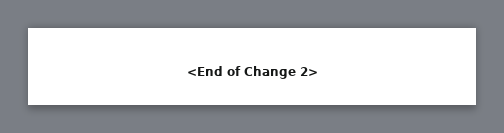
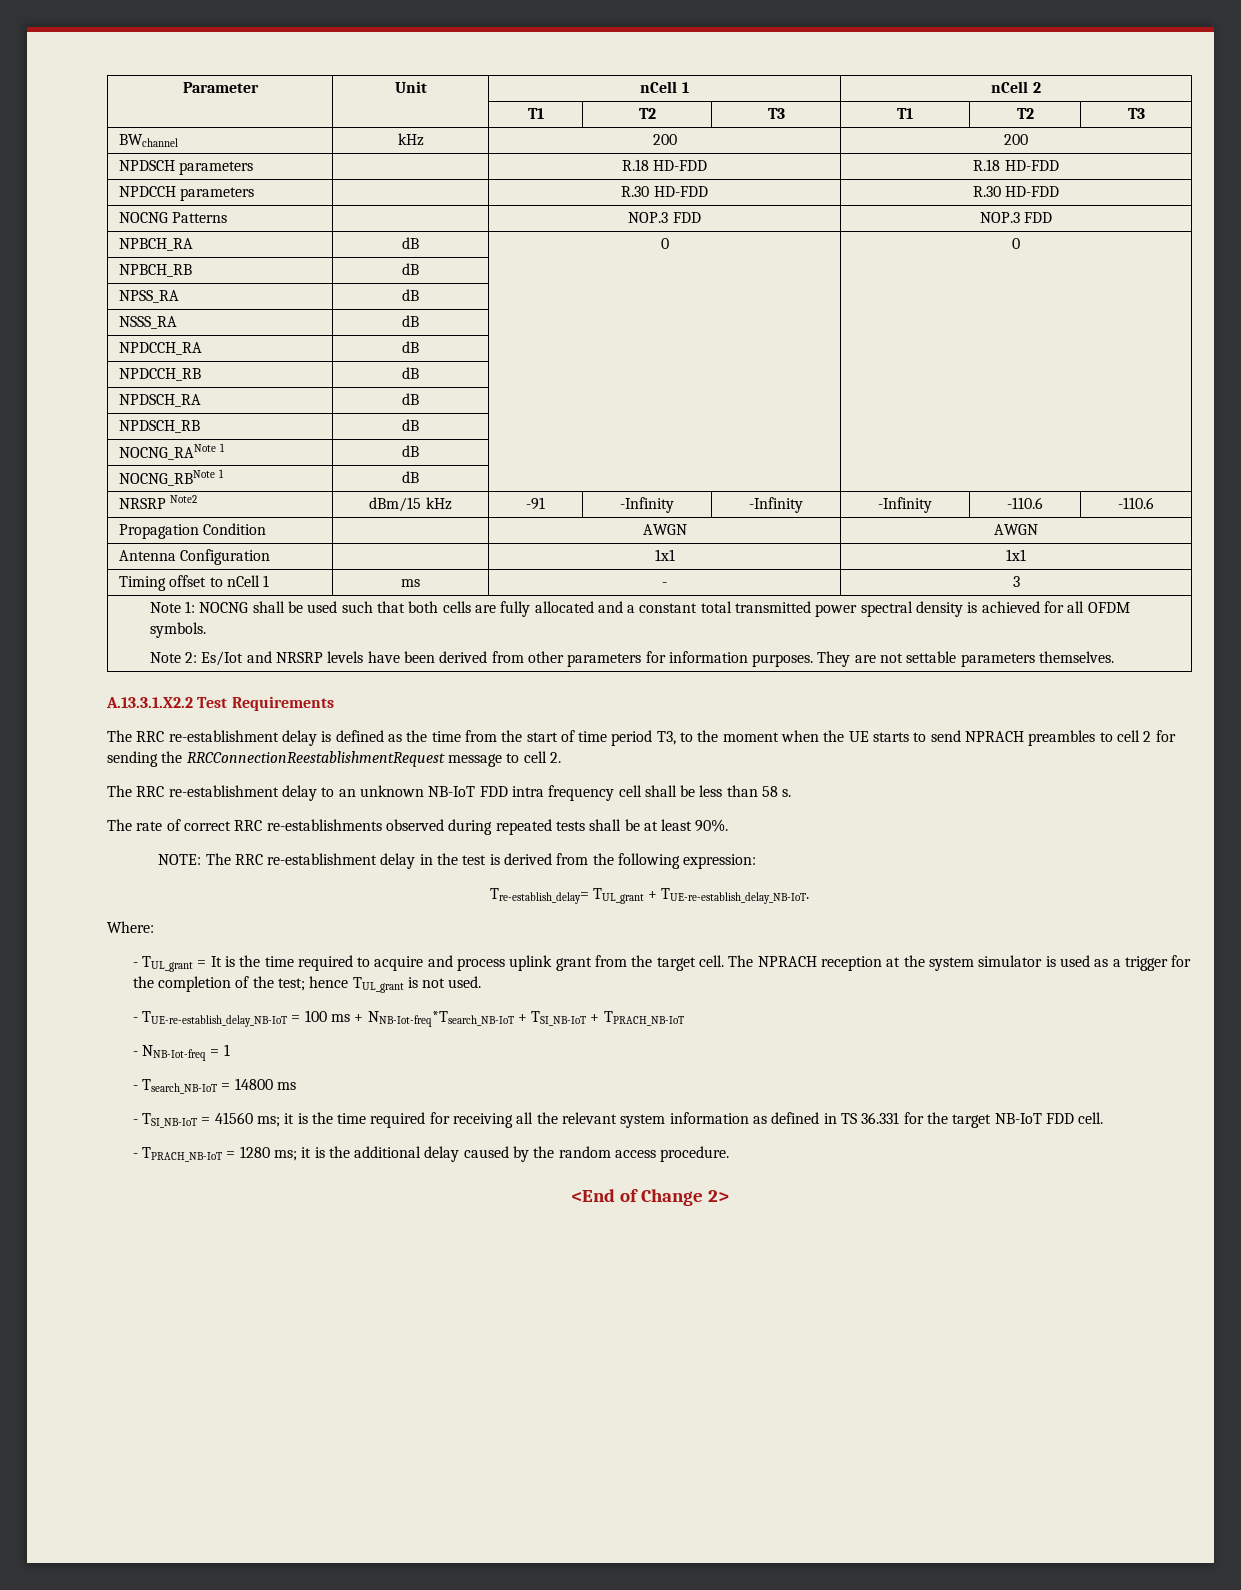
(186, 71) none -> [182,82,259,93] [394,81,427,93] [640,81,689,93] [991,81,1041,93] [527,108,544,119] [638,108,656,119] [767,108,785,119] [897,108,913,119] [1016,108,1034,119] [1127,108,1145,119] [118,134,178,147] [397,133,424,146] [652,134,677,145] [1004,134,1028,145] [118,160,254,175] [621,159,708,171] [973,159,1059,171] [118,186,255,201] [621,186,708,197] [972,186,1060,197] [118,212,228,223] [628,212,701,223] [979,212,1053,223] [118,238,193,251] [402,237,419,249] [660,238,669,249] [1012,238,1020,249] [118,264,192,277] [402,263,419,275] [118,290,179,303] [402,289,419,301] [118,316,177,329] [402,315,419,327] [118,342,202,355] [402,341,419,353] [118,368,201,381] [402,367,419,379] [118,394,201,407] [402,393,419,405] [118,420,200,433] [402,419,419,431] [118,443,226,460] [402,445,419,457] [118,469,225,486] [402,471,419,483] [118,495,198,509] [369,497,452,512] [526,497,545,510] [620,497,674,513] [749,497,803,513] [878,497,932,513] [1007,497,1043,509] [1118,497,1154,509] [118,523,267,539] [642,524,687,535] [994,524,1038,535] [118,549,271,565] [654,549,675,561] [1006,549,1026,561] [118,575,270,591] [401,579,420,587] [662,582,667,587] [1012,576,1020,587] [149,601,1130,617] [149,622,206,638] [149,651,1115,667] [106,696,334,711] [107,730,1176,746] [107,751,561,767] [107,785,792,801] [107,819,729,835] [158,853,757,869] [489,888,810,904] [107,921,154,933] [132,955,1192,972] [132,976,482,993] [132,1010,684,1027] [132,1044,230,1061] [132,1078,296,1094] [132,1112,1104,1128] [132,1146,730,1162] Parameter | Unit | nCell 1 | nCell 2 // | | T1 | T2 | T3 | T1 | T2 | T3 // BWchannel | kHz | 200 | 200 // NPDSCH parameters | | R.18 HD-FDD | R.18 HD-FDD // NPDCCH parameters | | R.30 HD-FDD | R.30 HD-FDD // NOCNG Patterns | | NOP.3 FDD | NOP.3 FDD // NPBCH_RA | dB | 0 | 0 // NPBCH_RB | dB | | // NPSS_RA | dB | | // NSSS_RA | dB | | // NPDCCH_RA | dB | | // NPDCCH_RB | dB | | // NPDSCH_RA | dB | | // NPDSCH_RB | dB | | // NOCNG_RANote 1 | dB | | // NOCNG_RBNote 1 | dB | | // NRSRP Note2 | dBm/15 kHz | -91 | -Infinity | -Infinity | -Infinity | -110.6 | -110.6 // Propagation Condition | | AWGN | AWGN // Antenna Configuration | | 1x1 | 1x1 // Timing offset to nCell 1 | ms | - | 3 // Note 1: NOCNG shall be used such that both cells are fully allocated and a constant total transmitted power spectral density is achieved for all OFDM symbols. // Note 2: Es/Iot and NRSRP levels have been derived from other parameters for information purposes. They are not settable parameters themselves. // A.13.3.1.X2.2 Test Requirements // The RRC re-establishment delay is defined as the time from the start of time period T3, to the moment when the UE starts to send NPRACH preambles to cell 2 for sending the RRCConnectionReestablishmentRequest message to cell 2. // The RRC re-establishment delay to an unknown NB-IoT FDD intra frequency cell shall be less than 58 s. // The rate of correct RRC re-establishments observed during repeated tests shall be at least 90%. // NOTE: The RRC re-establishment delay in the test is derived from the following expression: // Tre-establish_delay= TUL_grant + TUE-re-establish_delay_NB-IoT. // Where: // - TUL_grant = It is the time required to acquire and process uplink grant from the target cell. The NPRACH reception at the system simulator is used as a trigger for the completion of the test; hence TUL_grant is not used. // - TUE-re-establish_delay_NB-IoT = 100 ms + NNB-Iot-freq*Tsearch_NB-IoT + TSI_NB-IoT + TPRACH_NB-IoT // - NNB-Iot-freq = 1 // - Tsearch_NB-IoT = 14800 ms // - TSI_NB-IoT = 41560 ms; it is the time required for receiving all the relevant system information as defined in TS 36.331 for the target NB-IoT FDD cell. // - TPRACH_NB-IoT = 1280 ms; it is the additional delay caused by the random access procedure. //

